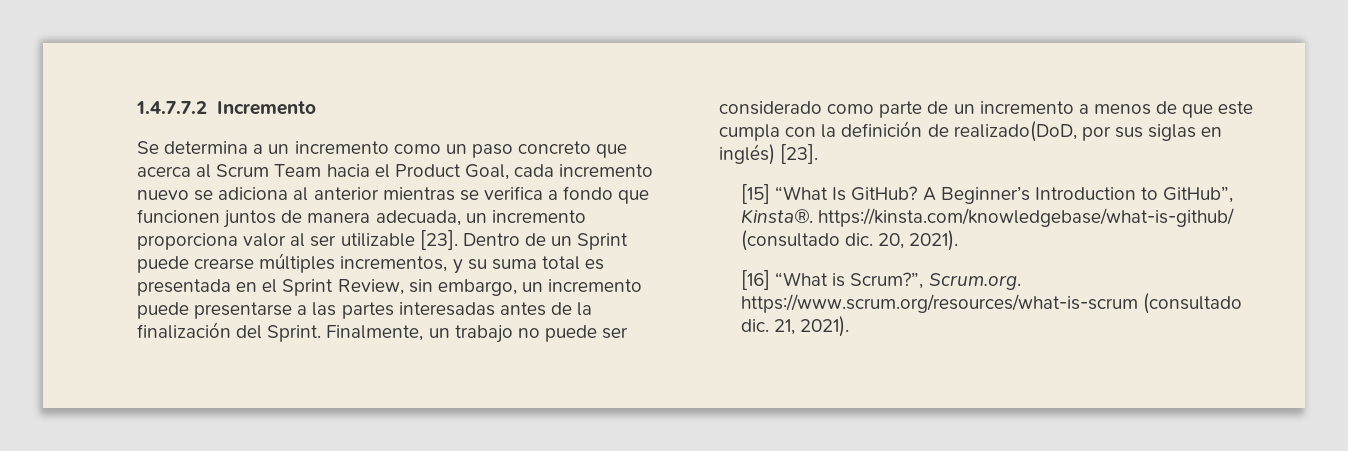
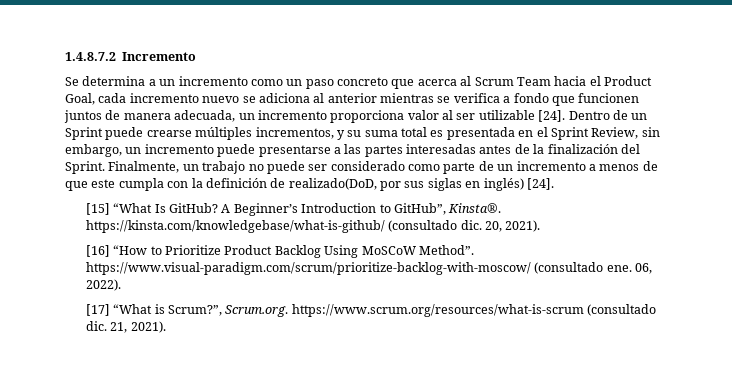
[136,101,207,114] 1.4.7.7.2 -> [65,52,116,61] 1.4.8.7.2
[419,230,458,250] [23]. -> [538,110,566,122] [24].
[780,144,819,164] [23]. -> [526,178,554,190] [24].
(771, 280) none -> [113,245,474,258] [85,262,653,275] [85,279,121,291] [85,304,110,316] “How to Prioritize Product Backlog Using MoSCoW Method”. https://www.visual-paradigm.com/scrum/prioritize-backlog-with-moscow/ (consultado ene. 06, 2022). // [17]

